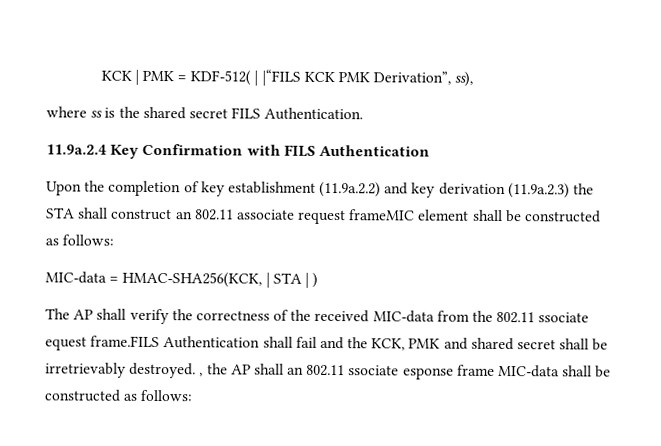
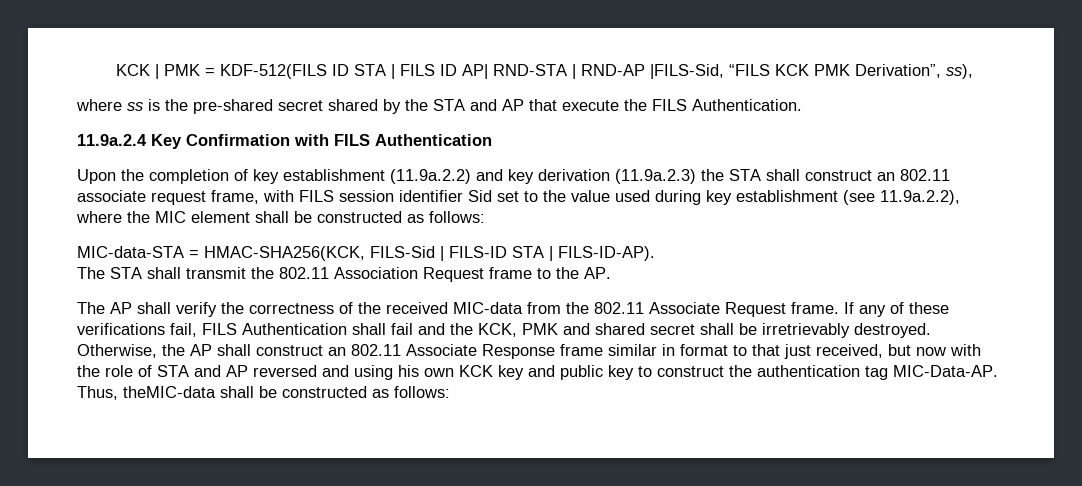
[190,69,301,86] KDF-512( | |“FILS -> [220,64,771,79] KDF-512(FILS ID STA | FILS ID AP| RND-STA | RND-AP |FILS-Sid, “FILS
[142,106,228,120] shared secret -> [193,99,647,114] pre-shared secret shared by the STA and AP that execute the
[349,209,416,221] frameMIC -> [211,190,960,205] [76,211,186,223] frame, with FILS session identifier Sid set to the value used during key establishment (see 11.9a.2.2), where the MIC
[45,271,107,284] MIC-data -> [77,246,184,258] MIC-data-STA
[265,272,319,288] | STA | ) -> [370,246,655,261] [77,267,611,282] FILS-Sid | FILS-ID STA | FILS-ID-AP). // The STA shall transmit the 802.11 Association Request frame to the AP.
[538,312,590,323] [45,335,161,351] ssociate equest frame.FILS -> [649,302,949,317] [77,323,237,337] Associate Request frame. If any of these verifications fail, FILS
[199,372,204,377] , -> [77,344,157,358] Otherwise,
[287,364,561,380] an 802.11 ssociate esponse frame MIC-data -> [256,344,981,359] [77,365,998,380] [77,386,216,400] construct an 802.11 Associate Response frame similar in format to that just received, but now with the role of STA and AP reversed and using his own KCK key and public key to construct the authentication tag MIC-Data-AP. Thus, theMIC-data

